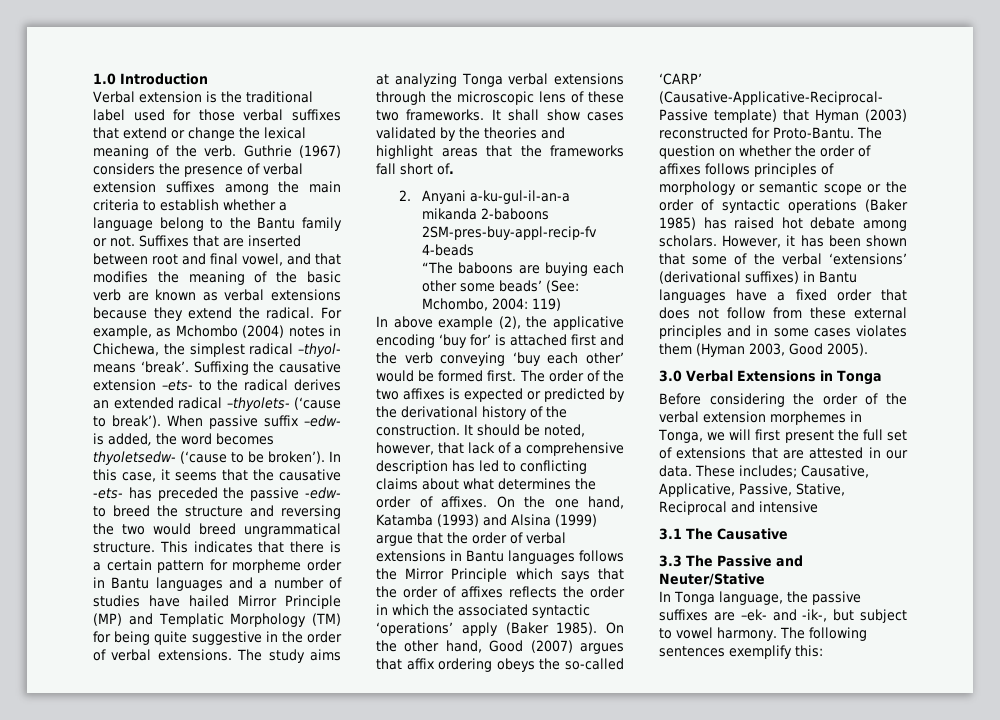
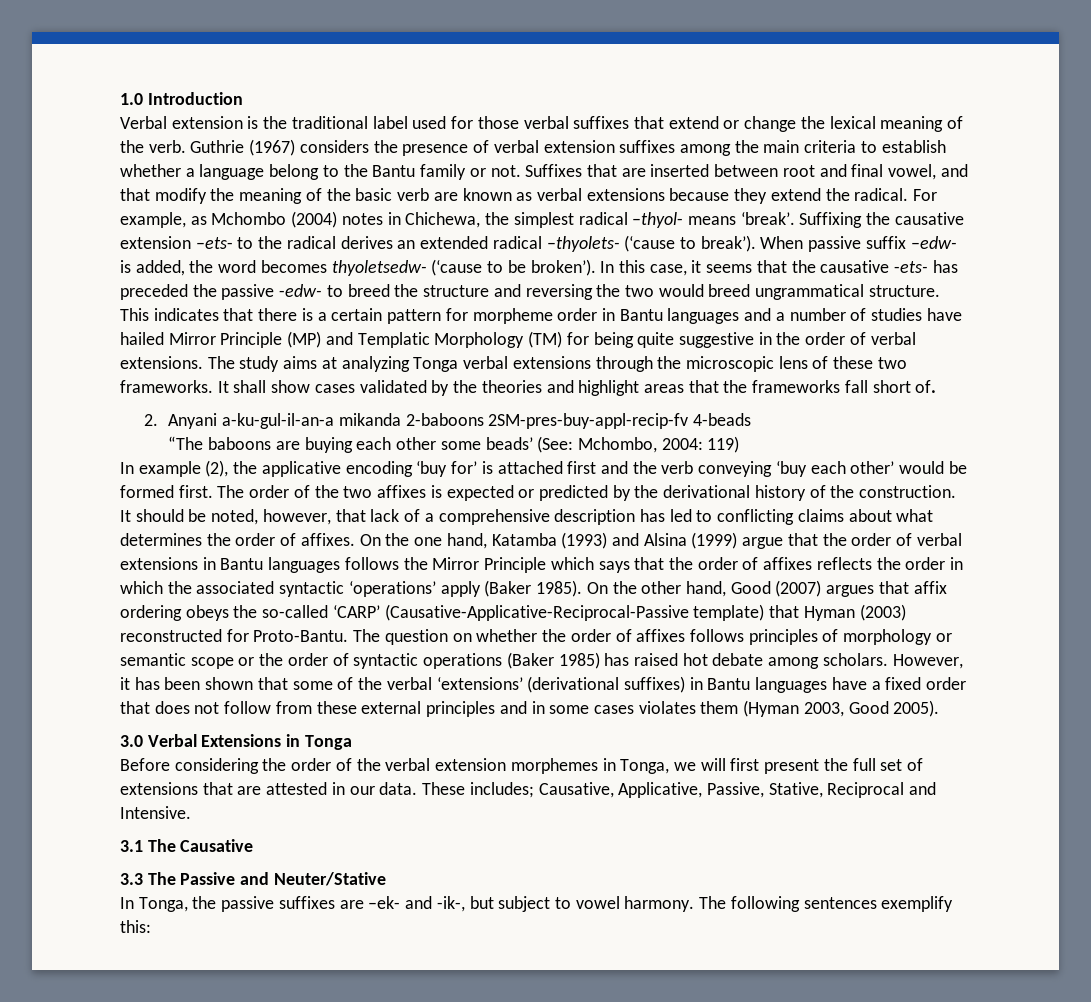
[93,271,148,283] modifies -> [154,188,207,204] modify
[393,316,433,328] above -> (134, 468) none
[759,501,818,513] intensive -> [120,806,191,819] Intensive.
[674,591,783,605] Tonga language, -> [138,897,188,912] Tonga,

